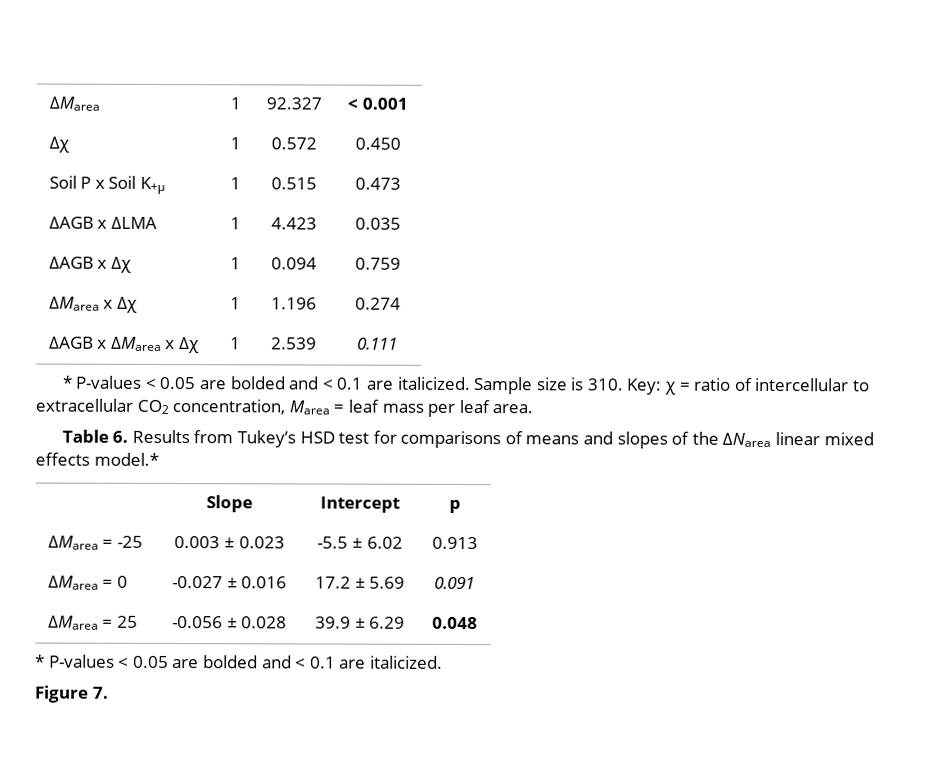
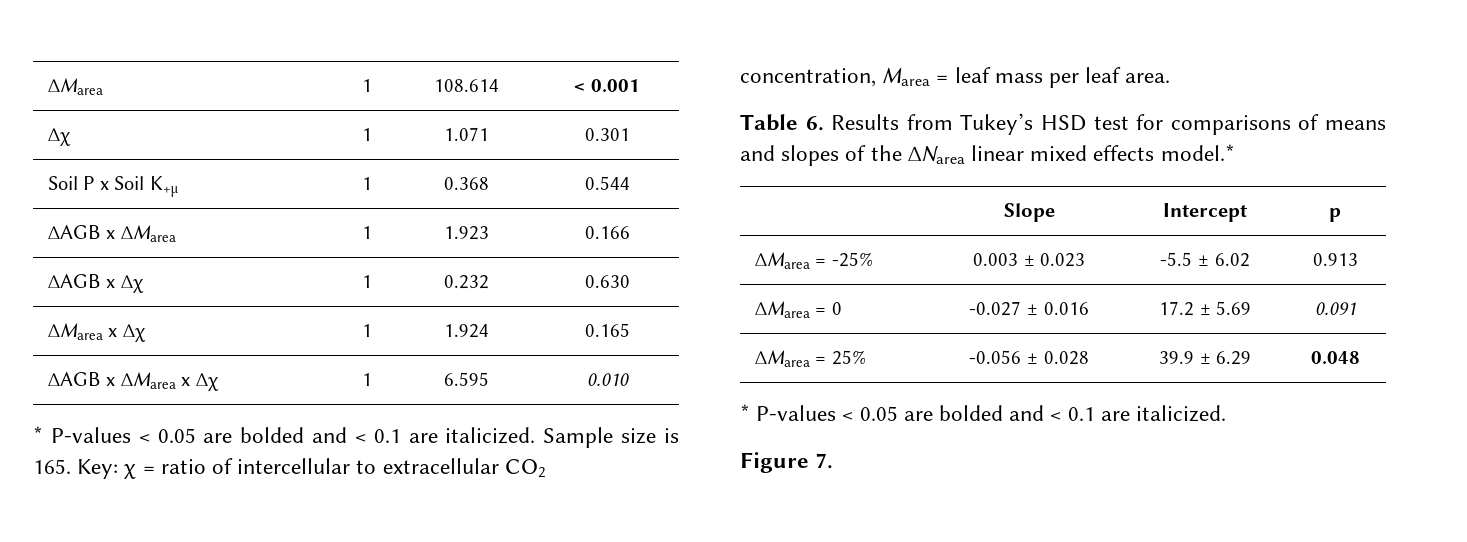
[48,96,100,111] [229,97,241,110] [265,97,322,110] ∆Marea | 1 | 92.327 -> [47,78,103,95] [362,79,372,92] [433,79,499,92] ∆Marea | 1 | 108.614
[270,137,317,150] [354,137,401,150] 0.572 | 0.450 -> [443,127,489,141] [584,128,630,141] 1.071 | 0.301
[270,177,317,190] [354,177,401,190] [48,216,157,229] [229,217,241,230] [270,217,317,230] [354,217,401,230] 0.515 | 0.473 // ∆AGB x ∆LMA | 1 | 4.423 | 0.035 -> [443,177,489,190] [584,176,630,190] [47,225,176,242] [362,226,372,239] [443,226,489,240] [584,226,630,239] 0.368 | 0.544 // ∆AGB x ∆Marea | 1 | 1.923 | 0.166
[270,257,317,270] [354,257,401,270] [48,296,138,313] [229,297,241,310] [270,297,317,310] [354,297,401,310] 0.094 | 0.759 // ∆Marea x ∆χ | 1 | 1.196 | 0.274 -> [443,275,489,289] [584,275,630,288] [47,323,146,342] [362,324,372,337] [443,324,489,338] [584,323,630,337] 0.232 | 0.630 // ∆Marea x ∆χ | 1 | 1.924 | 0.165
[270,337,317,350] [357,337,398,350] 2.539 | 0.111 -> [443,372,489,386] [586,373,629,386] 6.595 | 0.010
[586,378,624,391] 310. -> [33,459,71,474] 165.
[116,535,143,548] -25 -> [831,252,873,267] -25%
[116,615,138,628] 25 -> [831,350,866,365] 25%

